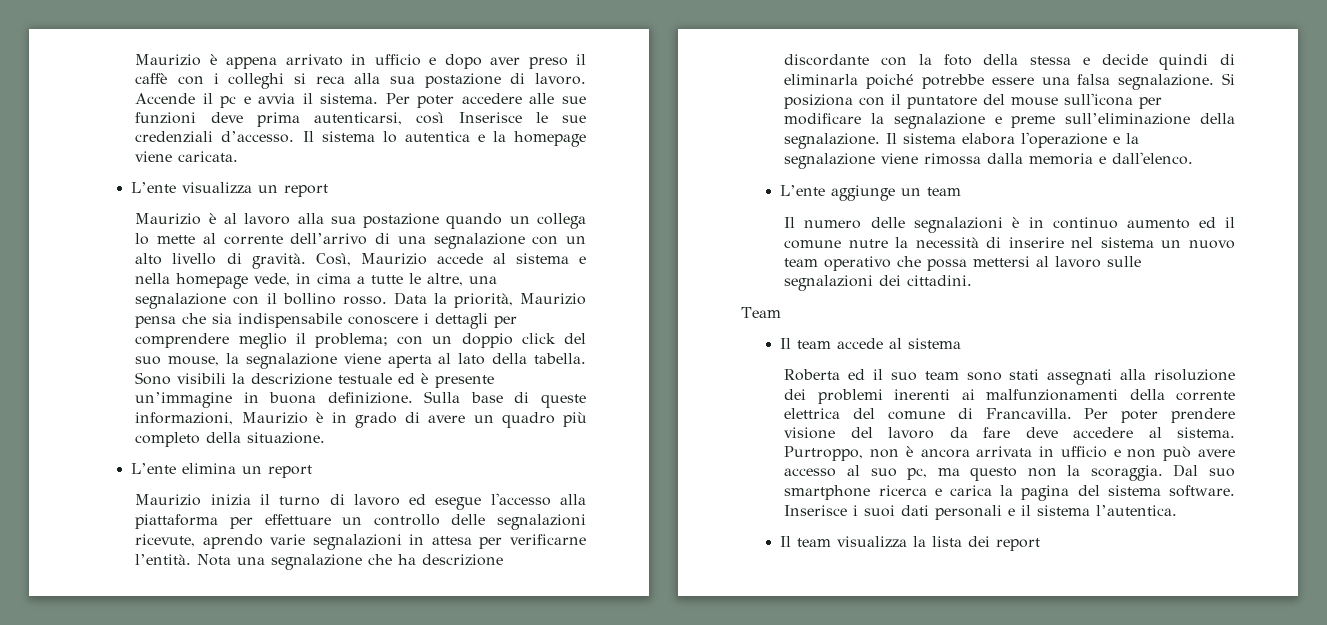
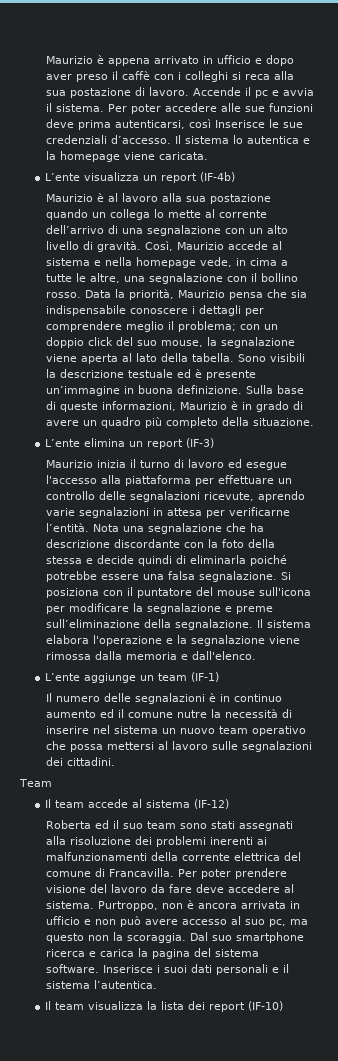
(329, 190) none -> [199,172,235,182] (IF-4b)
(313, 471) none -> [185,438,214,448] (IF-3)
(962, 191) none -> [190,672,219,682] (IF-1)
(962, 343) none -> [193,799,229,809] (IF-12)
(1041, 544) none -> [247,1001,283,1011] (IF-10)

